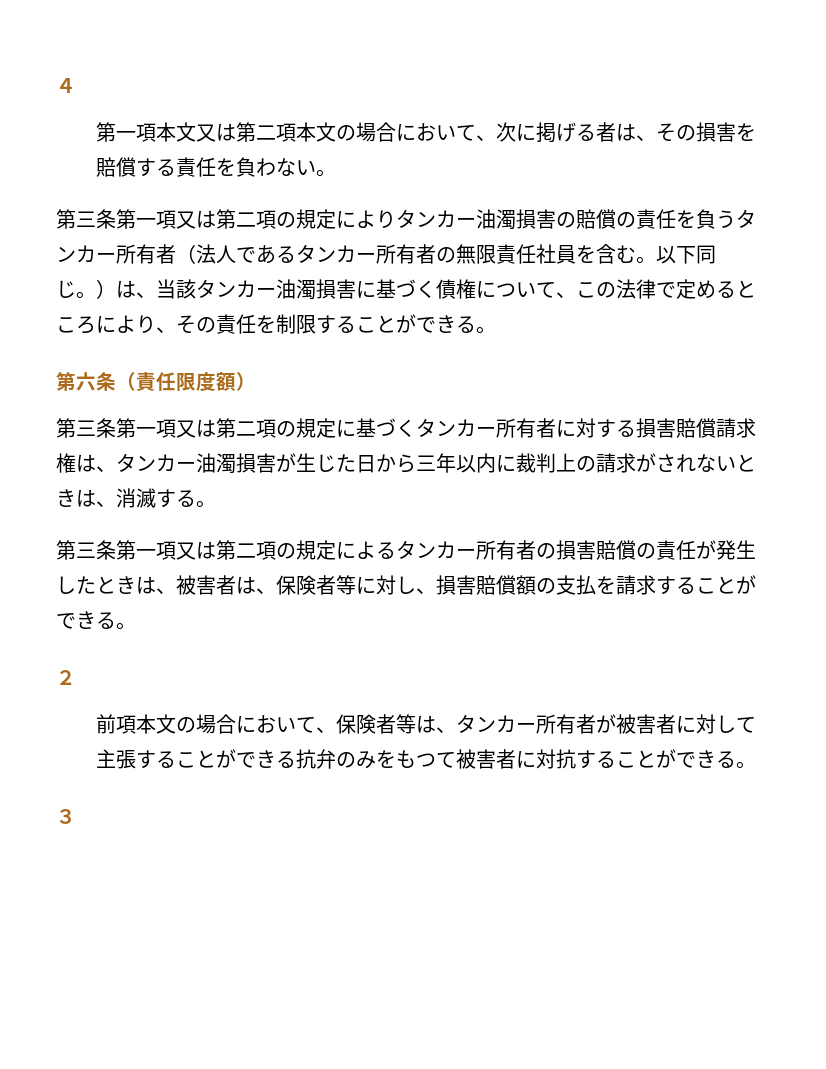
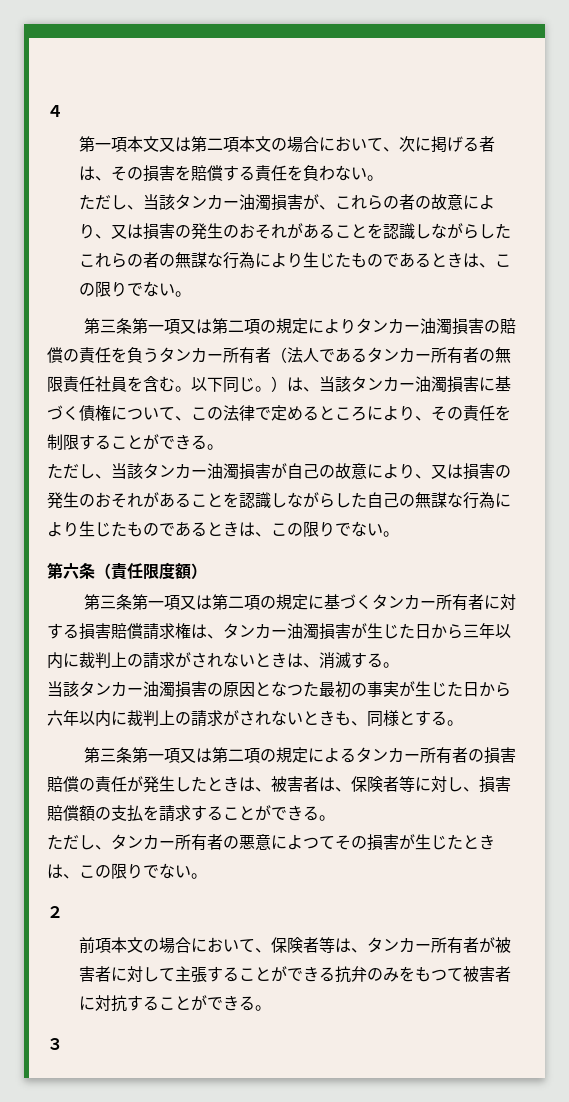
(336, 173) none -> [78,194,495,211] [78,223,511,240] [78,252,511,269] [78,281,191,297] // ただし、当該タンカー油濁損害が、これらの者の故意により、又は損害の発生のおそれがあることを認識しながらしたこれらの者の無謀な行為により生じたものであるときは、この限りでない。
(496, 330) none -> [47,463,511,480] [47,492,511,509] [47,521,399,537] // ただし、当該タンカー油濁損害が自己の故意により、又は損害の発生のおそれがあることを認識しながらした自己の無謀な行為により生じたものであるときは、この限りでない。
(216, 504) none -> [47,681,511,698] [47,710,463,727] // 当該タンカー油濁損害の原因となつた最初の事実が生じた日から六年以内に裁判上の請求がされないときも、同様とする。
(136, 626) none -> [47,834,495,851] [47,863,207,879] // ただし、タンカー所有者の悪意によつてその損害が生じたときは、この限りでない。

